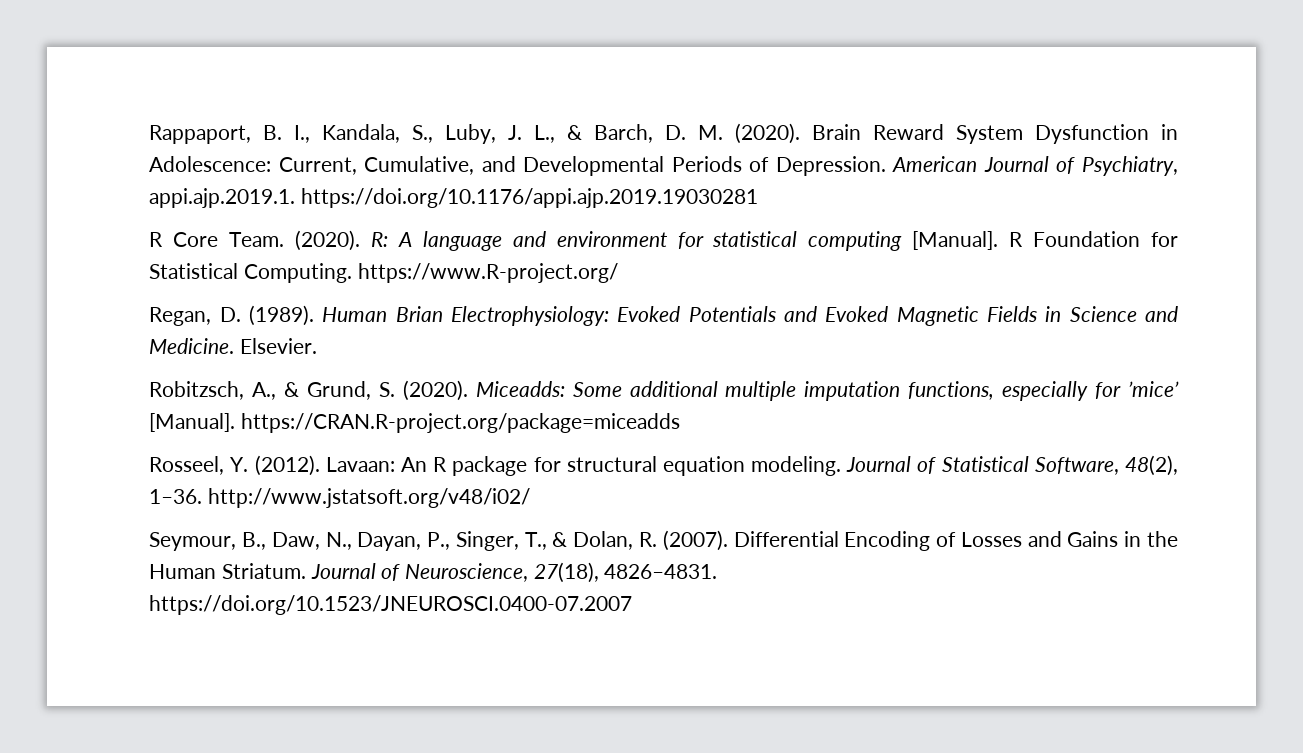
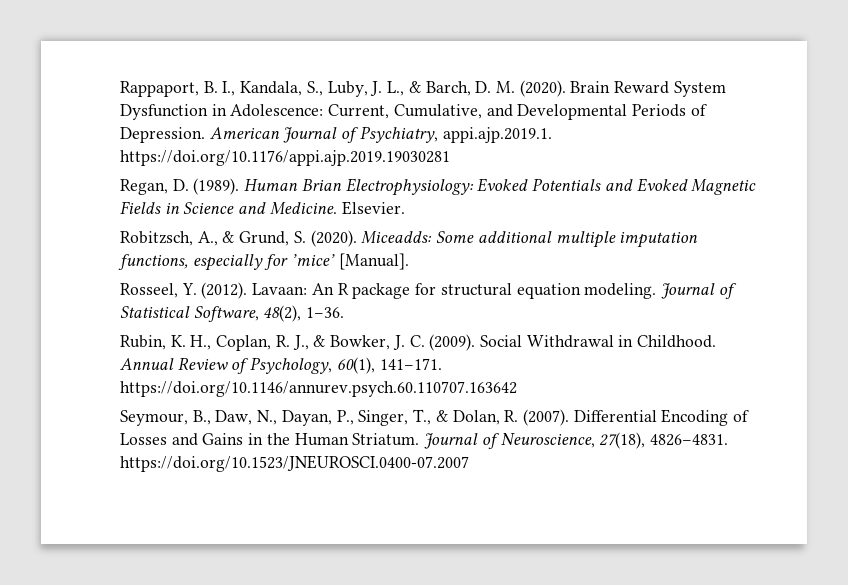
[149,230,1178,251] [149,263,618,283] // R Core Team. (2020). R: A language and environment for statistical computing [Manual]. R Foundation for Statistical Computing. https://www.R-project.org/ -> (450, 158) none
[240,413,680,433] https://CRAN.R-project.org/package=miceadds -> (409, 261) none
[207,488,530,508] http://www.jstatsoft.org/v48/i02/ -> [119,334,717,351] [119,357,442,374] [119,381,517,397] // Rubin, K. H., Coplan, R. J., & Bowker, J. C. (2009). Social Withdrawal in Childhood. Annual Review of Psychology, 60(1), 141–171. https://doi.org/10.1146/annurev.psych.60.110707.163642

